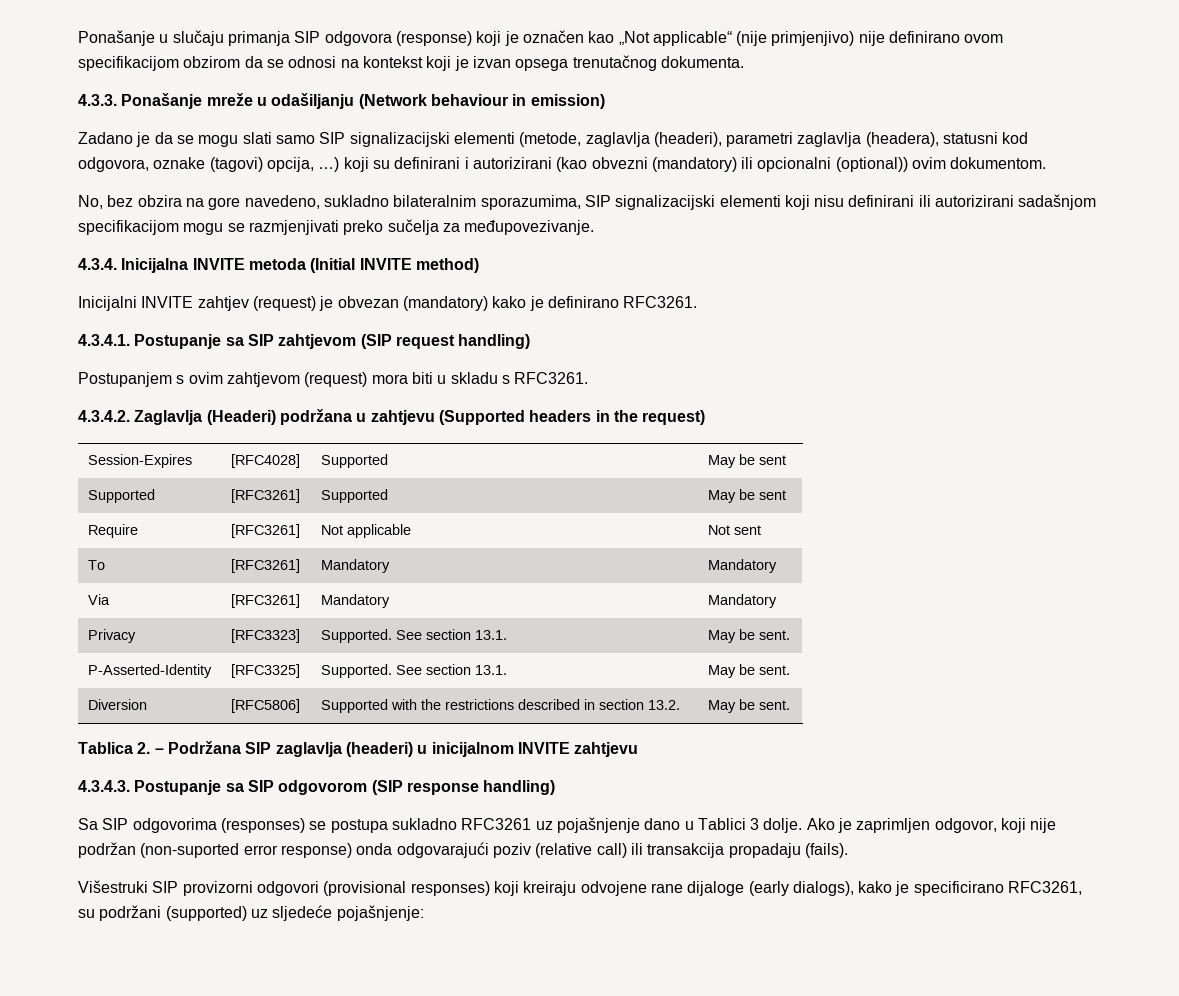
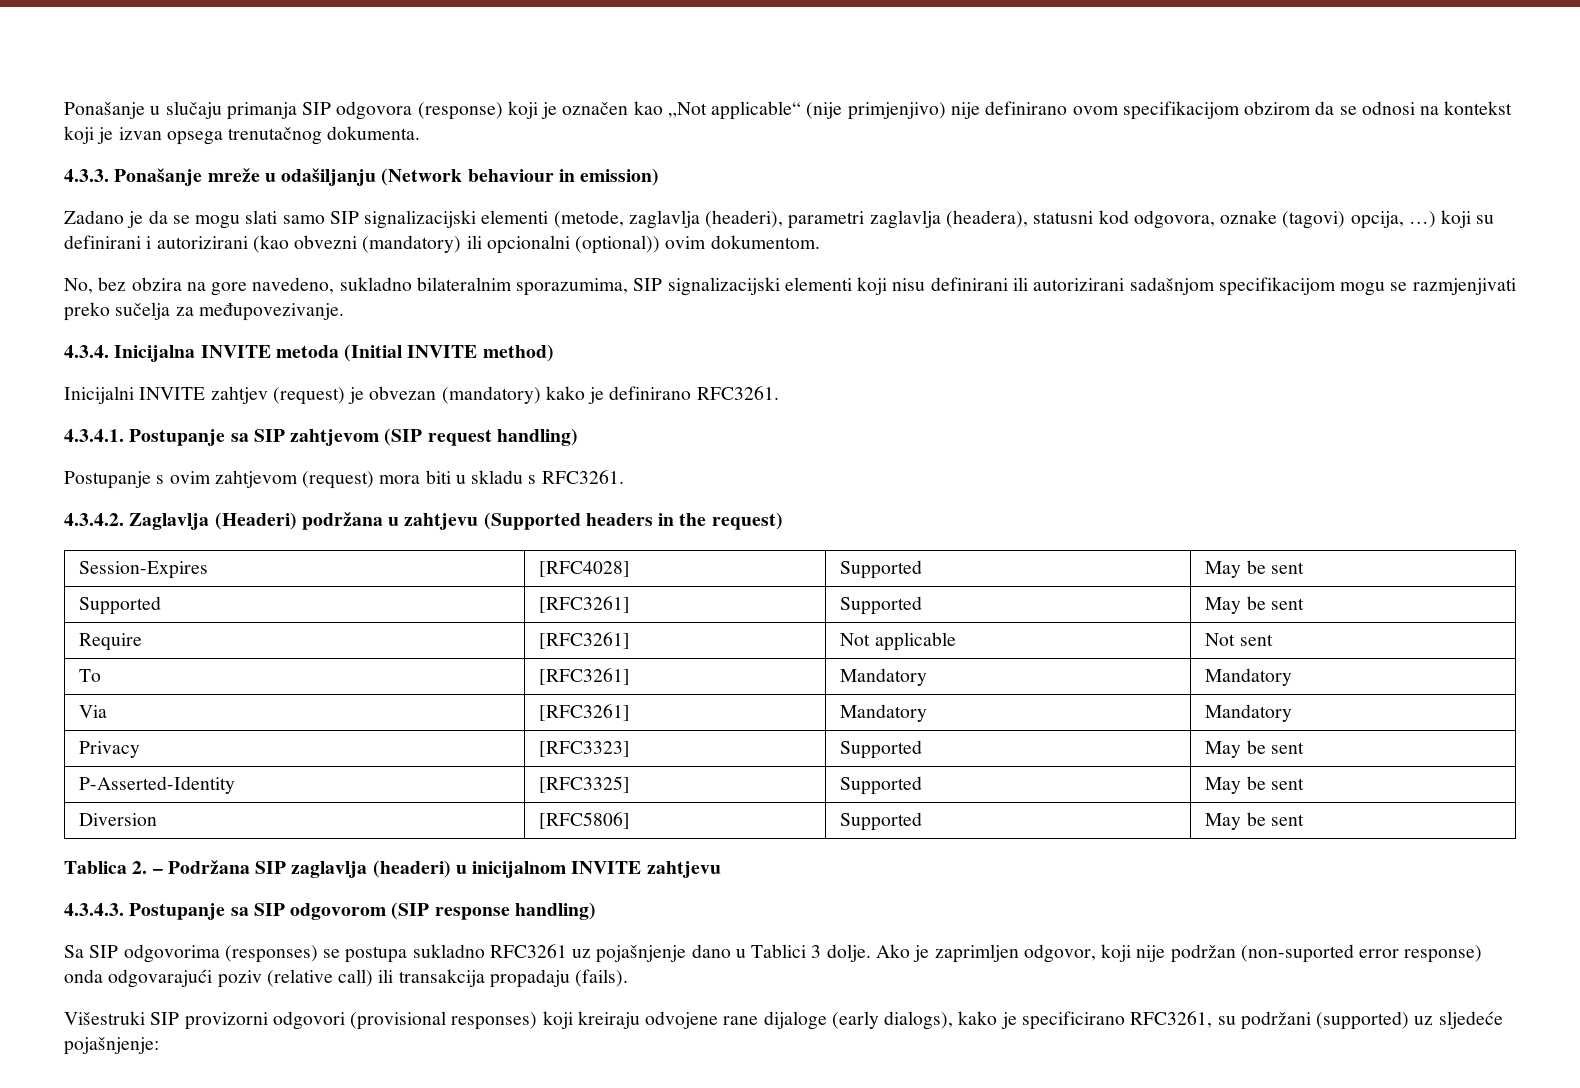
[78,372,172,387] Postupanjem -> [64,471,151,489] Postupanje
[320,629,507,643] [707,629,790,643] Supported. See section 13.1. | May be sent. -> [840,740,923,759] [1205,740,1305,758] Supported | May be sent
[320,664,507,678] [707,664,790,678] Supported. See section 13.1. | May be sent. -> [840,776,923,795] [1205,776,1305,794] Supported | May be sent
[390,699,680,710] [707,699,790,713] with the restrictions described in section 13.2. | May be sent. -> [1205,812,1305,830] | May be sent

